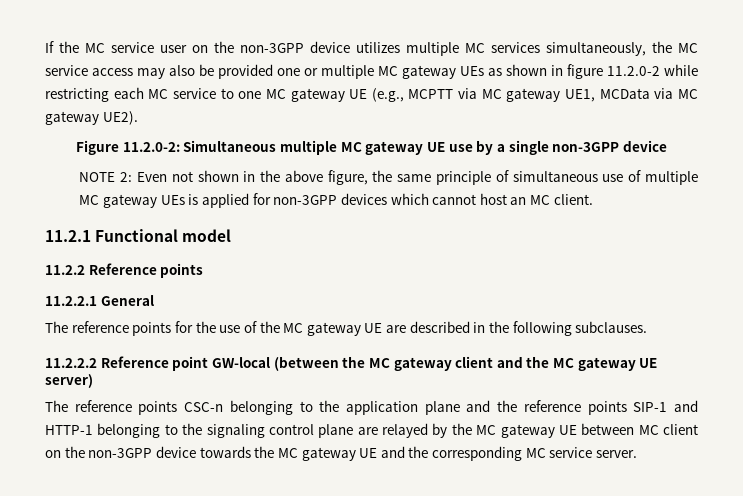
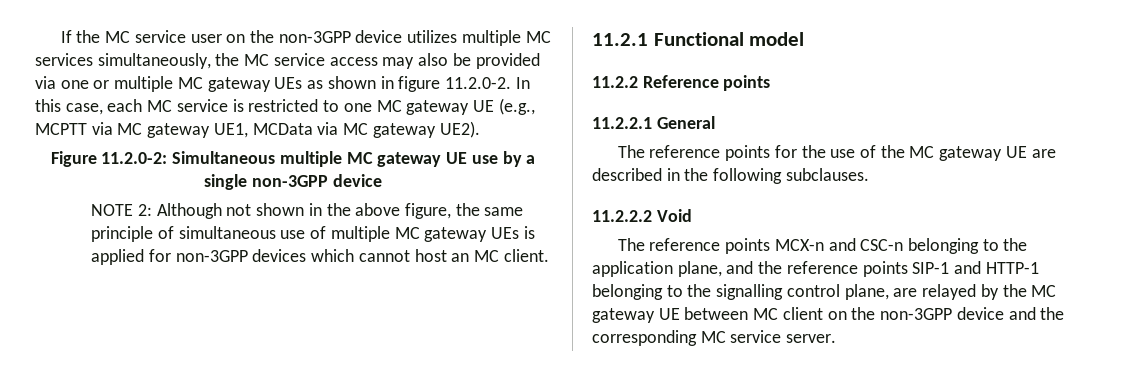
(273, 71) none -> [35,76,56,89] via
[607,64,698,76] [45,88,109,102] 11.2.0-2 while restricting -> [444,77,530,89] [35,99,103,115] 11.2.0-2. In this case,
(216, 93) none -> [232,99,319,112] is restricted
[136,172,167,182] Even -> [156,203,222,219] Although
[100,356,658,371] [45,374,93,388] [45,400,178,415] Reference point GW-local (between the MC gateway client and the MC gateway UE server) // The reference points -> [656,209,692,222] [617,238,856,254] Void // The reference points MCX-n and
[424,401,460,415] plane -> [677,261,722,277] plane,
[206,424,354,438] signaling control plane -> [716,284,889,300] signalling control plane,
[199,446,378,461] towards the MC gateway UE -> (1004, 313) none

